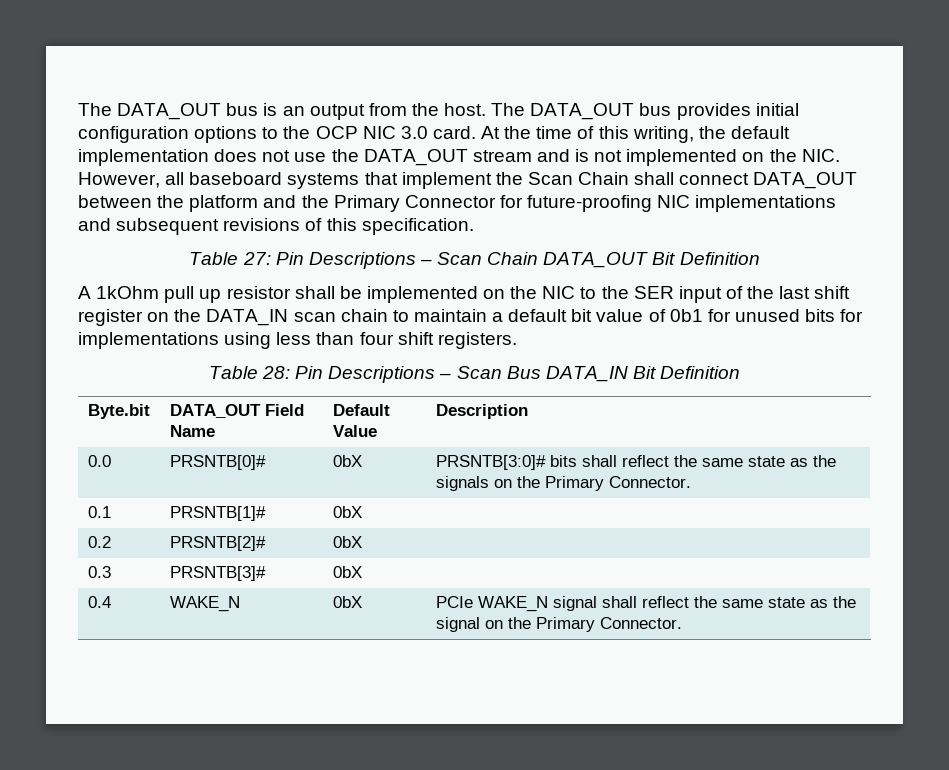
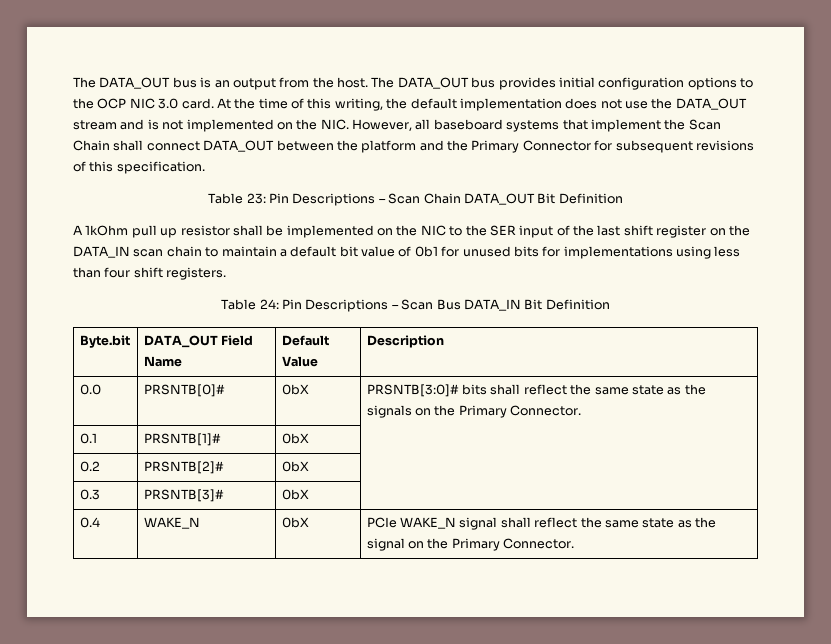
[527,195,837,212] [78,218,111,231] future-proofing NIC implementations and -> (613, 145) none
[242,252,271,265] 27: -> [246,193,266,204] 23:
[262,366,291,379] 28: -> [259,299,279,309] 24:

